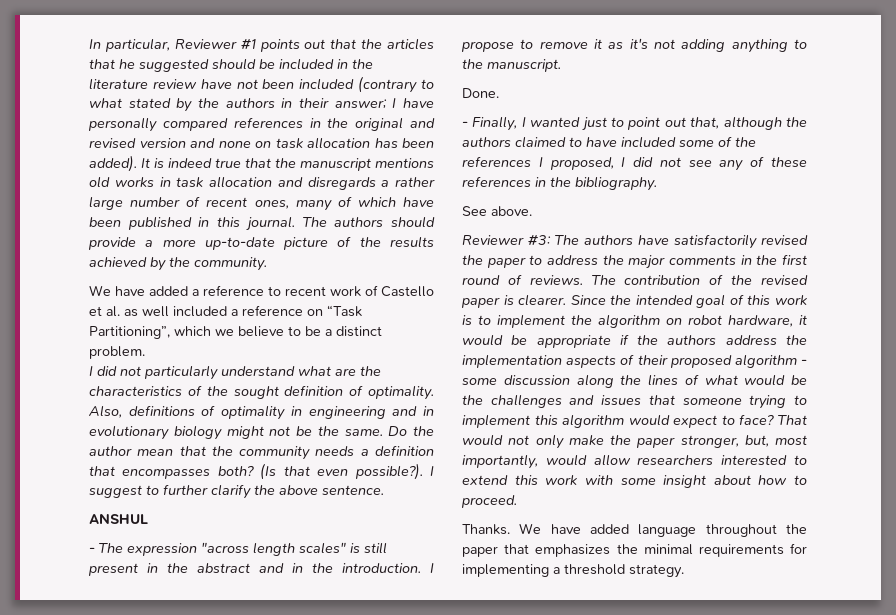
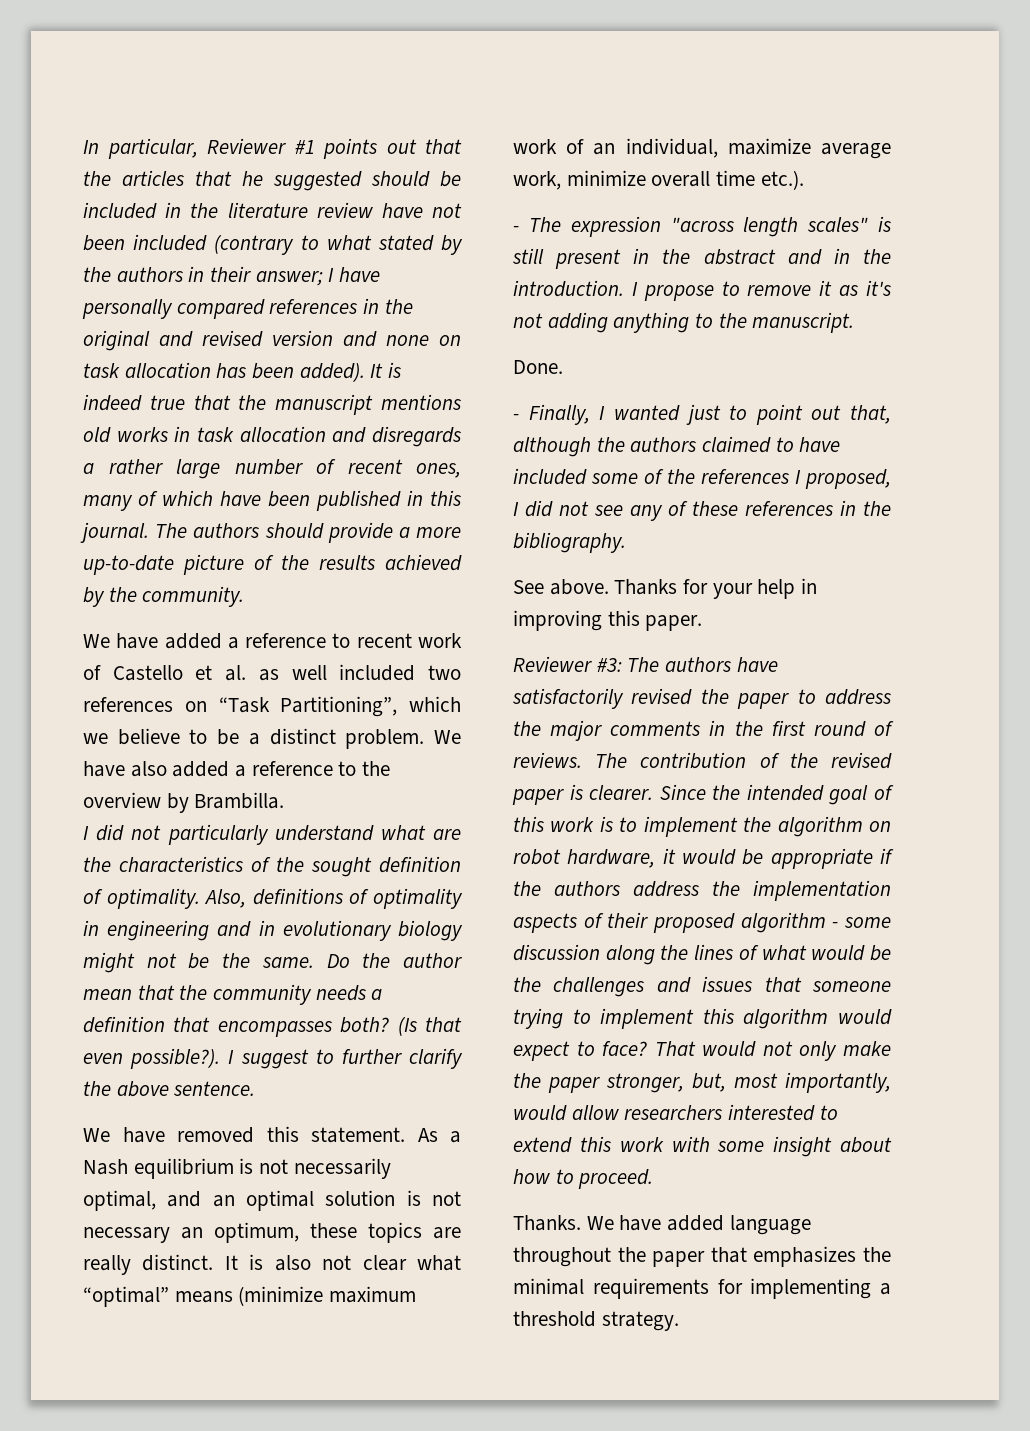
[231,305,303,316] a reference -> [428,665,462,680] [83,697,173,712] two references
(145, 352) none -> [434,730,462,744] [83,761,391,777] [83,792,285,813] We have also added a reference to the overview by Brambilla.
[89,514,148,524] ANSHUL -> [83,1126,461,1143] [83,1158,391,1179] [83,1190,461,1211] [83,1222,461,1243] [83,1254,461,1275] [83,1286,417,1307] [513,138,891,159] [513,170,804,190] We have removed this statement. As a Nash equilibrium is not necessarily optimal, and an optimal solution is not necessary an optimum, these topics are really distinct. It is also not clear what “optimal” means (minimize maximum work of an individual, maximize average work, minimize overall time etc.).
(532, 211) none -> [614,578,818,599] [513,610,703,631] Thanks for your help in improving this paper.

